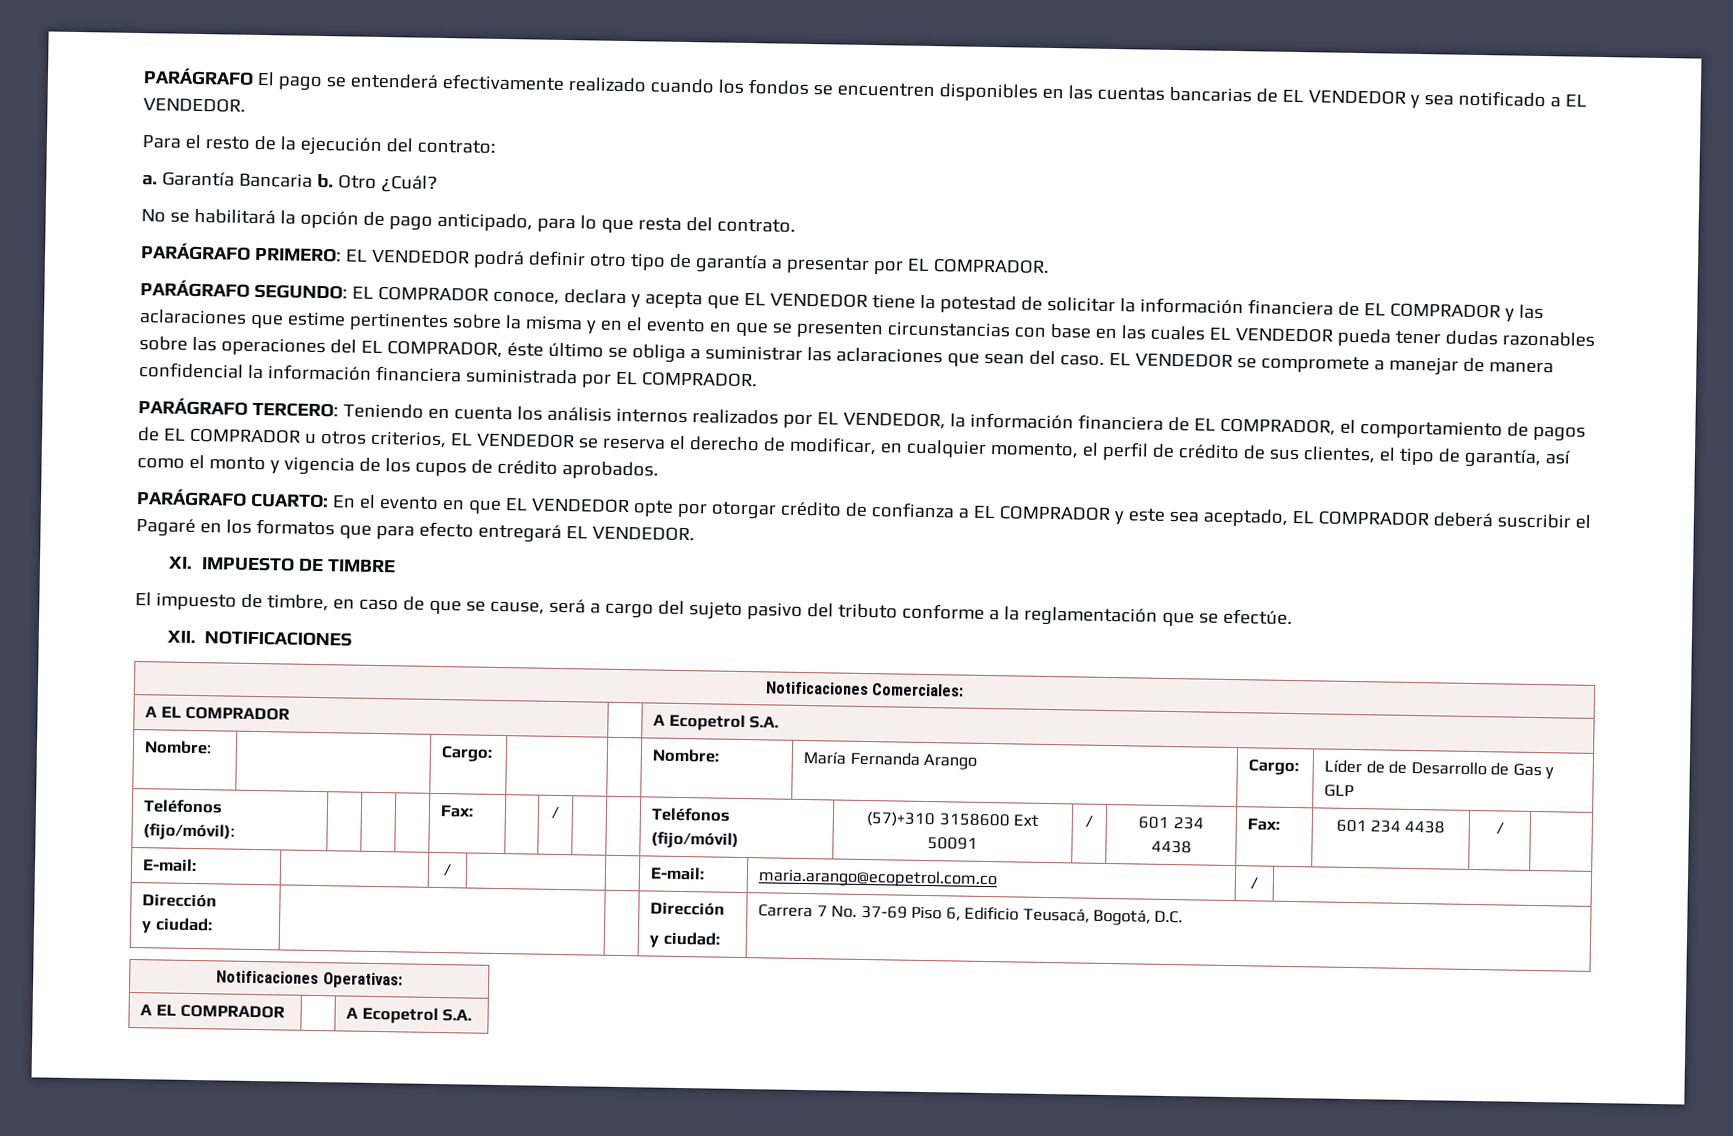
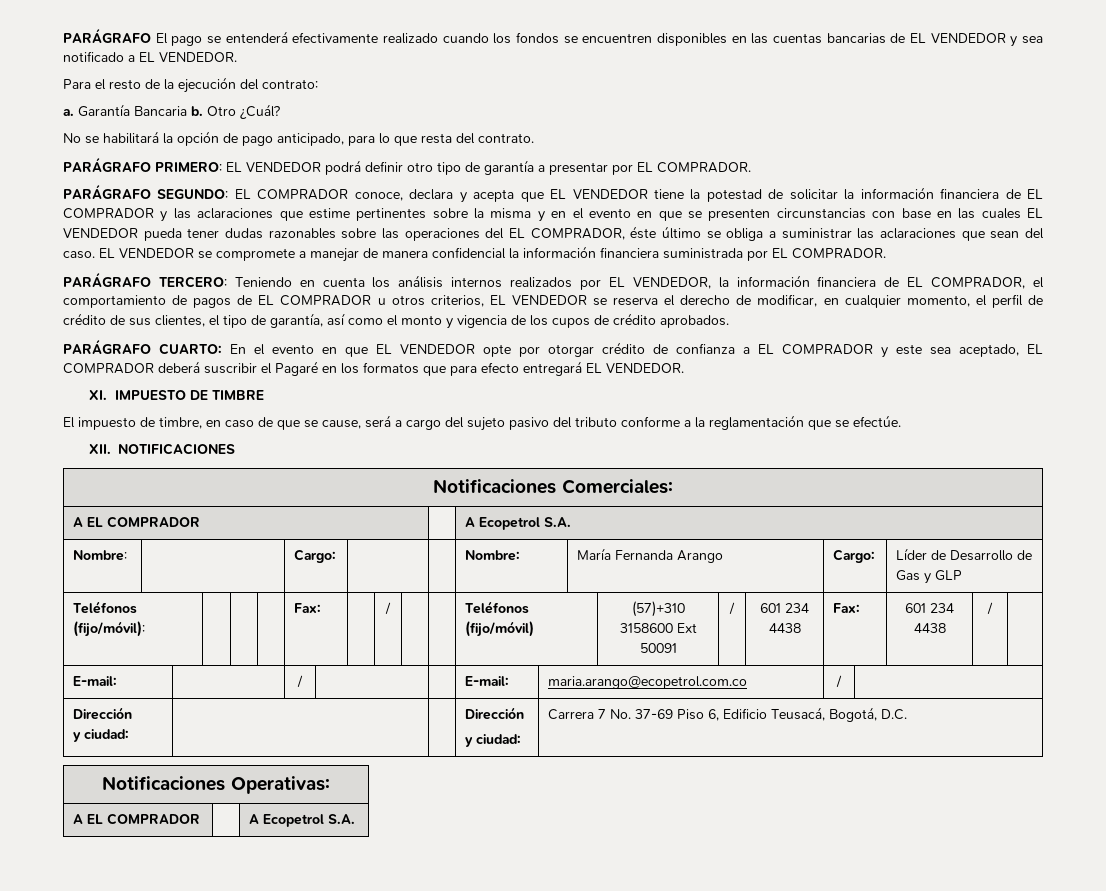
[1388,760,1408,774] de -> (947, 555) none

